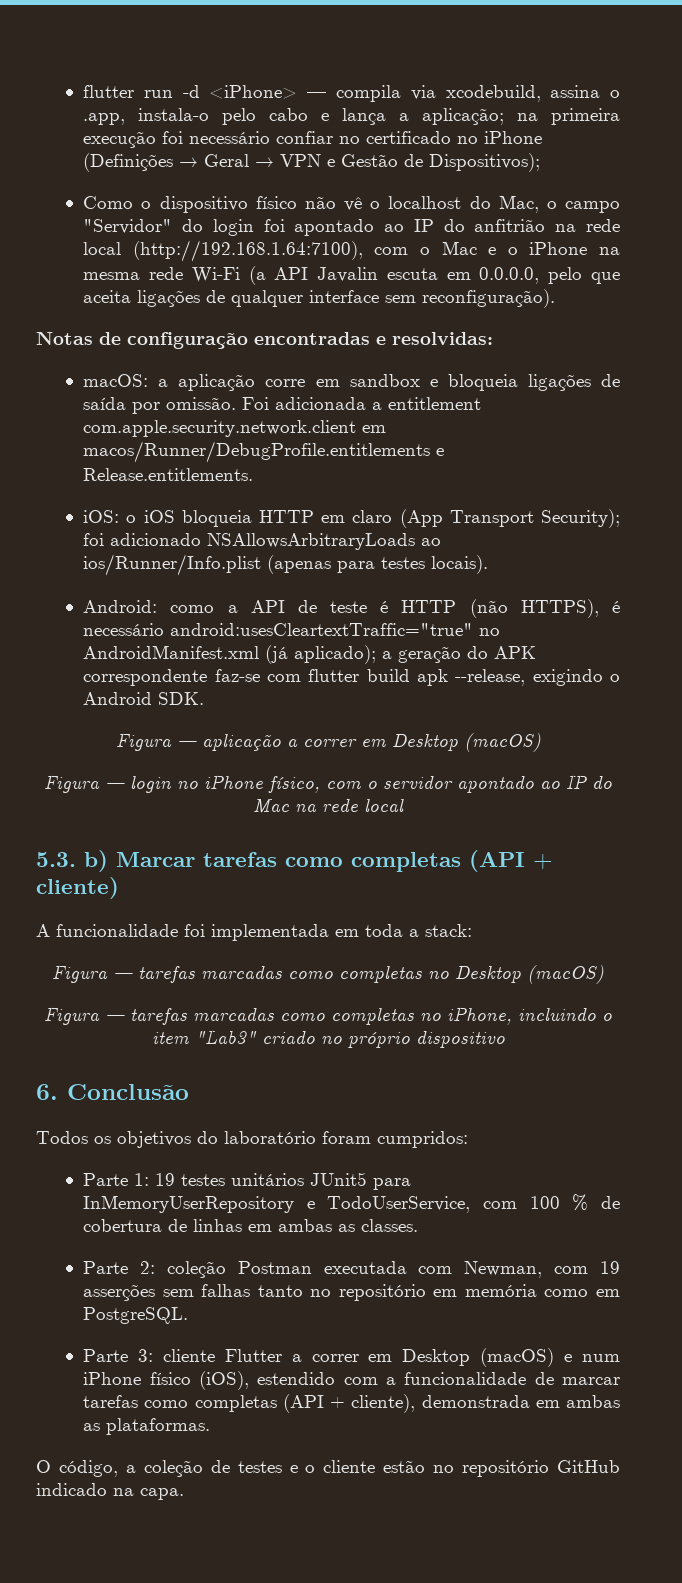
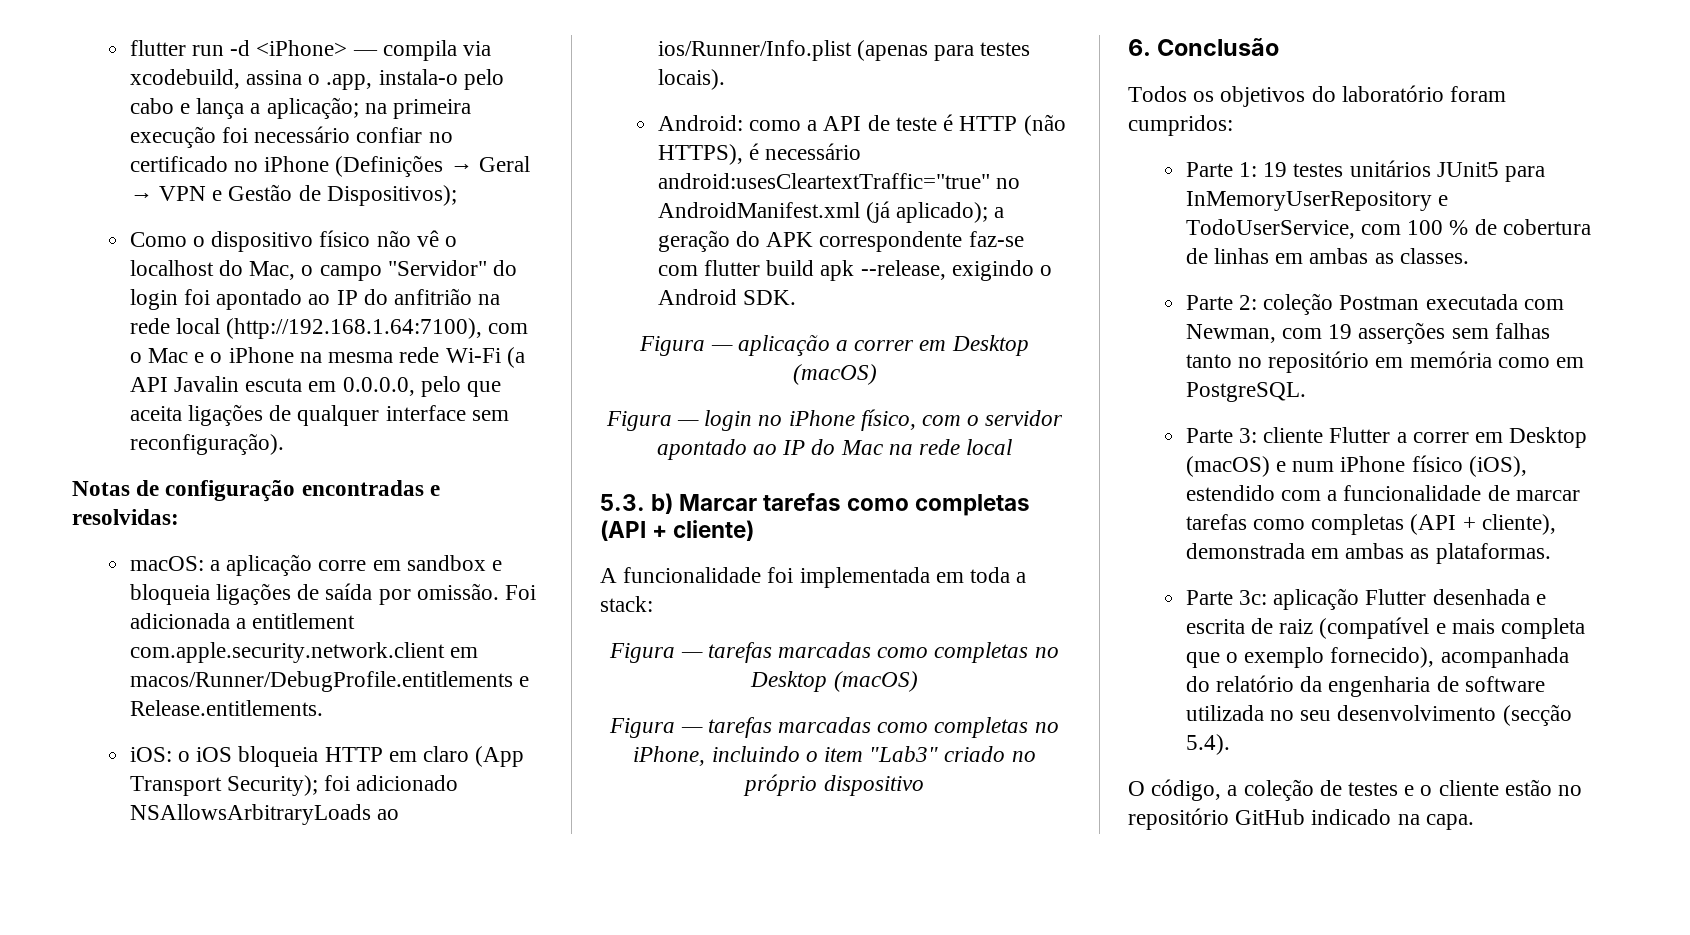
(211, 1426) none -> [1185,588,1546,610] [1185,617,1586,639] [1185,647,1569,668] [1185,675,1545,697] [1185,704,1572,726] [1185,734,1230,755] // Parte 3c: aplicação Flutter desenhada e escrita de raiz (compatível e mais completa que o exemplo fornecido), acompanhada do relatório da engenharia de software utilizada no seu desenvolvimento (secção 5.4).

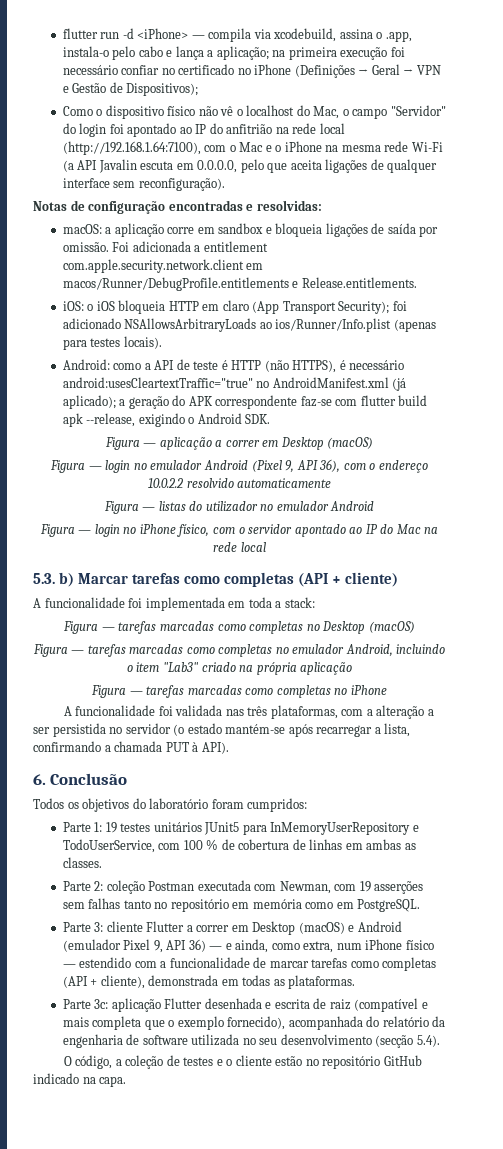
(877, 374) none -> [50,459,428,473] [147,478,332,488] [103,501,375,514] // Figura — login no emulador Android (Pixel 9, API 36), com o endereço 10.0.2.2 resolvido automaticamente // Figura — listas do utilizador no emulador Android
[633,746,706,766] iPhone, -> [292,644,393,657] emulador Android,
[1011,751,1036,762] [743,774,924,796] no próprio dispositivo -> [239,662,353,675] [91,685,387,698] [63,705,434,719] [33,723,411,737] [33,741,229,754] na própria aplicação // Figura — tarefas marcadas como completas no iPhone // A funcionalidade foi validada nas três plataformas, com a alteração a ser persistida no servidor (o estado mantém-se após recarregar a lista, confirmando a chamada PUT à API).
(1287, 466) none -> [357,921,402,932] [62,939,334,953] Android (emulador Pixel 9, API 36) — e ainda, como extra,
[1468,456,1527,477] (iOS), -> [62,964,76,968] —
[1345,543,1405,559] ambas -> [242,975,271,986] todas

